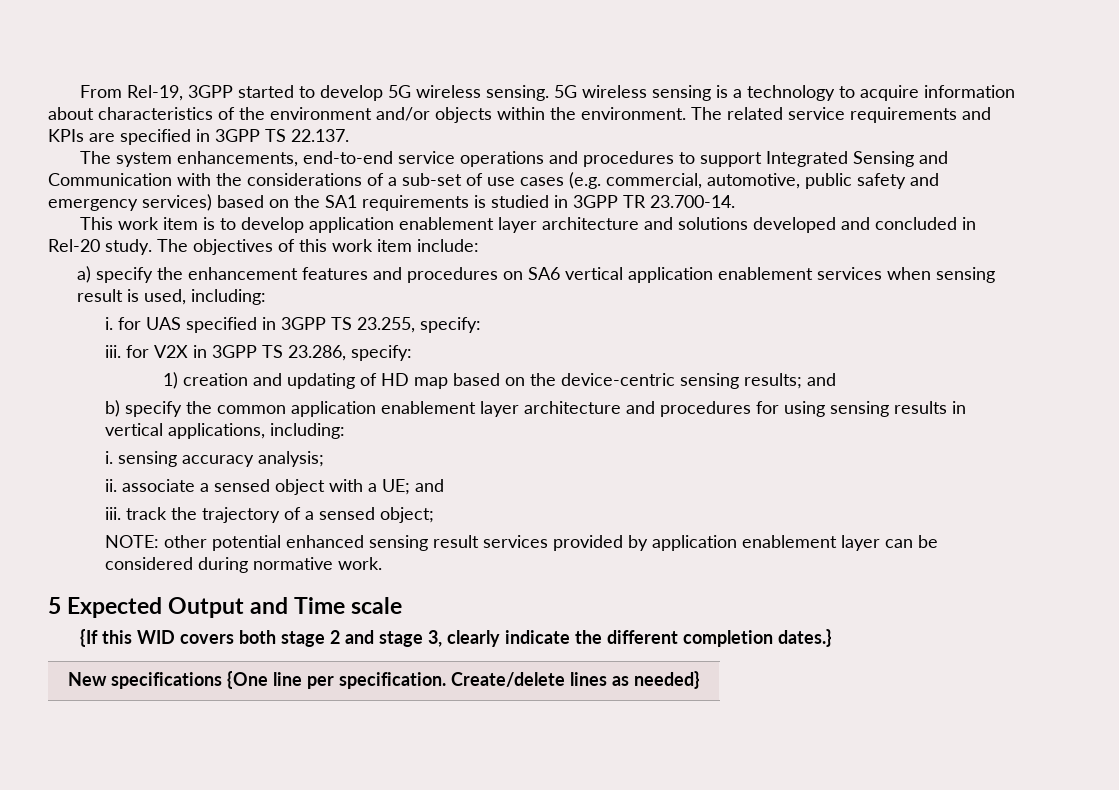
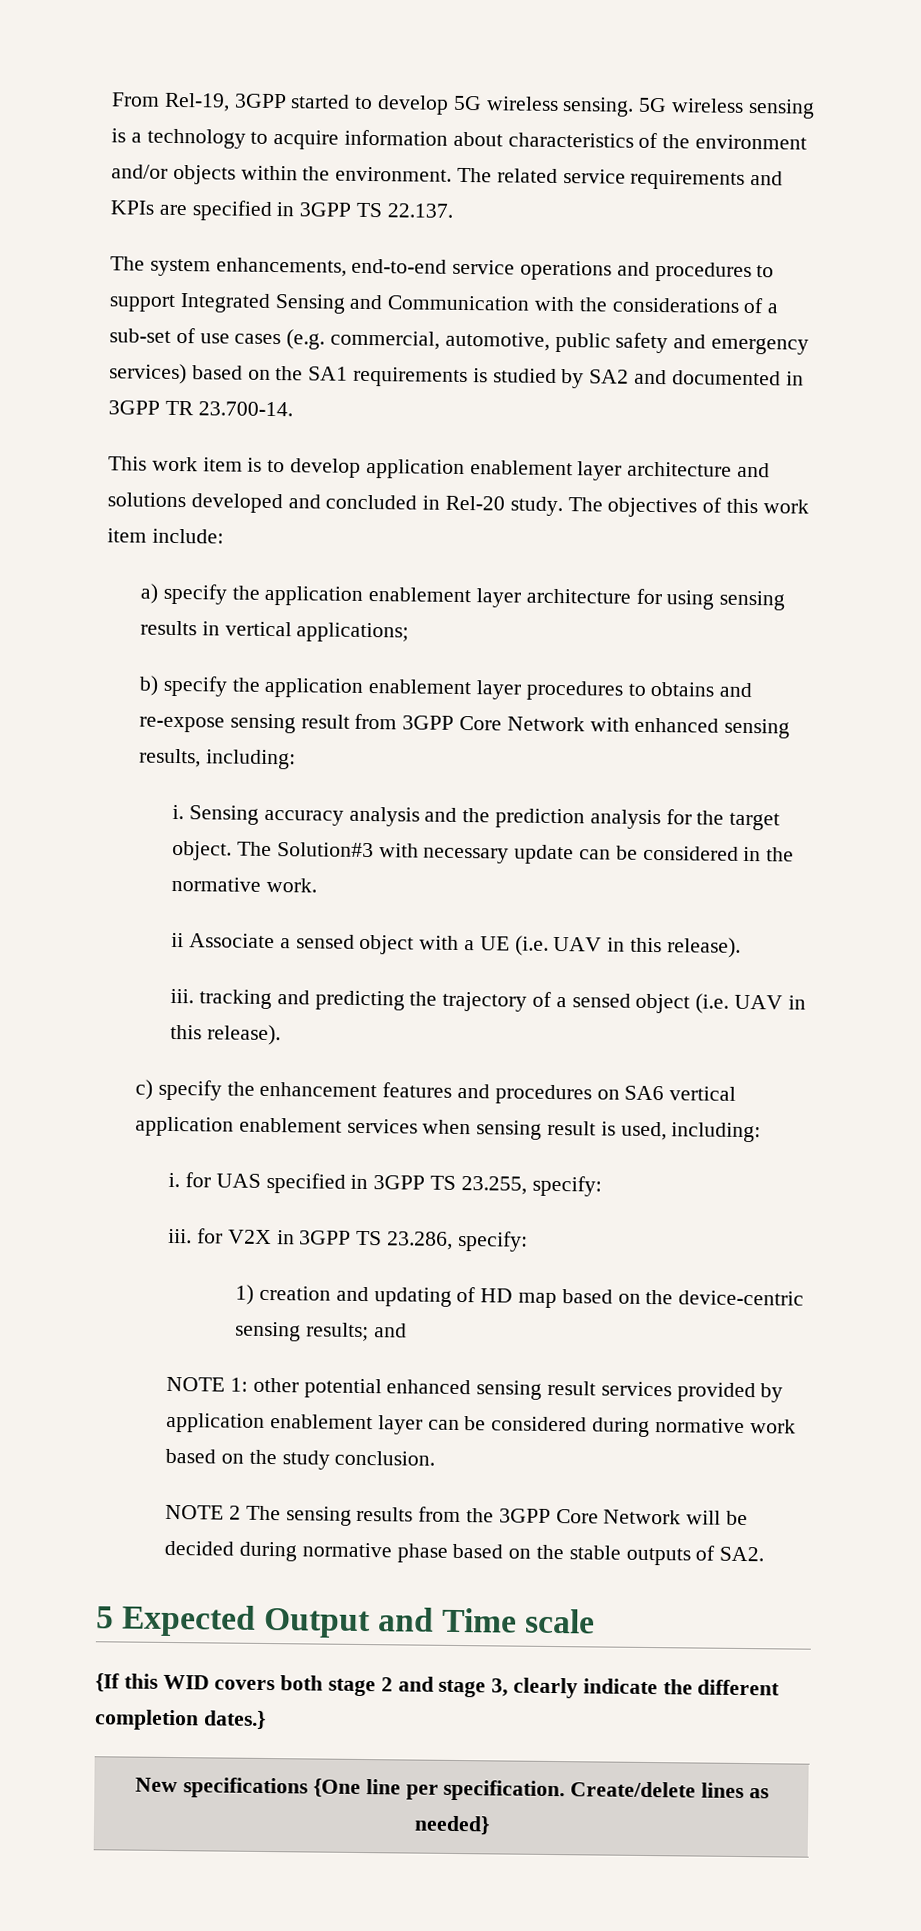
(549, 201) none -> [561,369,781,389] by SA2 and documented
(183, 273) none -> [264,585,786,611] [140,620,410,643] [139,675,753,701] [139,713,791,739] [139,748,296,770] [172,804,781,831] [172,840,795,865] [171,876,317,893] [171,932,741,958] [170,988,806,1014] [170,1024,281,1046] [135,1079,255,1101] application enablement layer architecture for using sensing results in vertical applications; // b) specify the application enablement layer procedures to obtains and re-expose sensing result from 3GPP Core Network with enhanced sensing results, including: // i. Sensing accuracy analysis and the prediction analysis for the target object. The Solution#3 with necessary update can be considered in the normative work. // ii Associate a sensed object with a UE (i.e. UAV in this release). // iii. tracking and predicting the trajectory of a sensed object (i.e. UAV in this release). // c) specify the
[105,400,967,417] [105,423,346,439] [105,451,325,467] [105,479,445,495] [105,507,435,523] [105,535,160,548] b) specify the common application enablement layer architecture and procedures for using sensing results in vertical applications, including: // i. sensing accuracy analysis; // ii. associate a sensed object with a UE; and // iii. track the trajectory of a sensed object; // NOTE: -> [166,1376,248,1392] NOTE 1:
[338,557,383,570] work. -> [749,1419,796,1434] [165,1448,436,1470] [165,1504,748,1526] [164,1540,765,1566] work based on the study conclusion. // NOTE 2 The sensing results from the 3GPP Core Network will be decided during normative phase based on the stable outputs of SA2.

